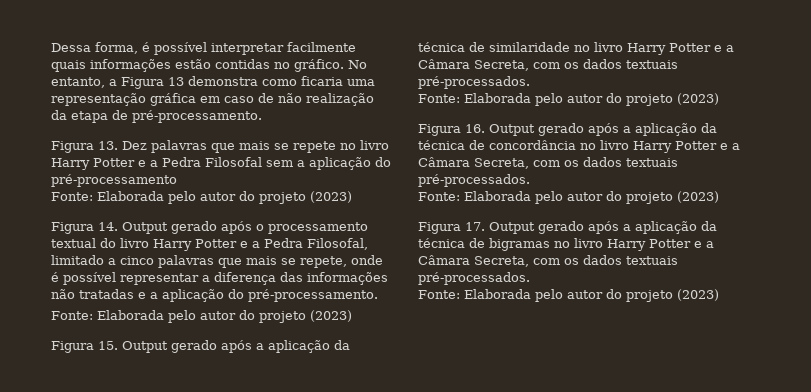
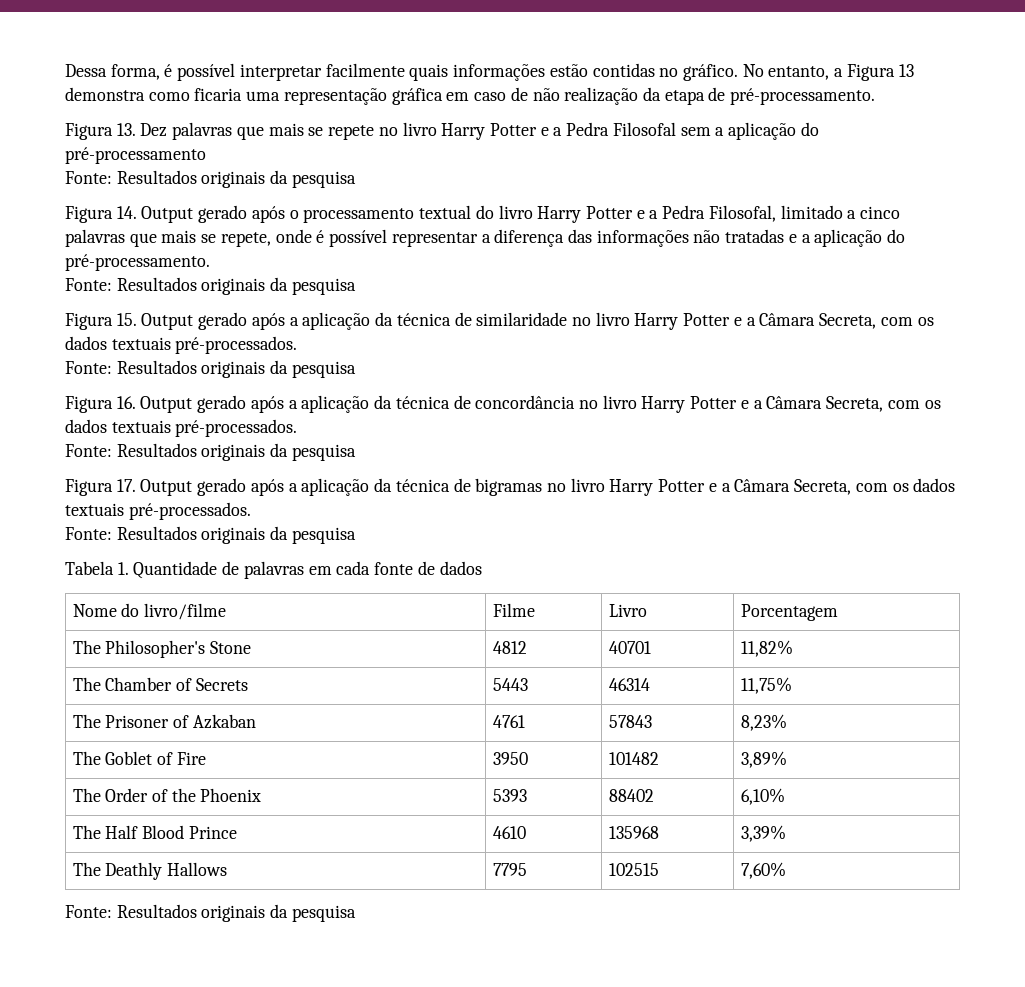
[97,191,352,204] Elaborada pelo autor do projeto (2023) -> [116,170,356,188] Resultados originais da pesquisa
[97,310,352,323] Elaborada pelo autor do projeto (2023) -> [116,277,356,295] Resultados originais da pesquisa
[464,93,719,106] Elaborada pelo autor do projeto (2023) -> [116,360,356,378] Resultados originais da pesquisa
[464,191,719,204] Elaborada pelo autor do projeto (2023) -> [116,443,356,461] Resultados originais da pesquisa
[464,289,719,302] Elaborada pelo autor do projeto (2023) -> [116,526,356,544] [65,561,482,579] [72,603,227,620] [492,603,535,617] [608,604,647,617] [740,604,838,621] [72,640,252,658] [492,641,527,654] [608,641,651,654] [740,640,793,657] [72,677,248,691] [492,678,528,691] [608,678,650,691] [740,677,792,694] [72,714,256,729] [492,715,525,728] [608,715,652,728] [740,714,787,731] [72,751,206,765] [492,752,528,765] [608,752,659,765] [740,751,787,768] [72,788,262,802] [492,789,527,802] [608,789,654,802] [740,788,785,805] [72,825,237,839] [492,826,526,839] [608,826,659,839] [740,825,786,842] [72,862,228,880] [492,863,527,876] [608,863,659,876] [740,862,786,879] [65,904,356,922] Resultados originais da pesquisa // Tabela 1. Quantidade de palavras em cada fonte de dados // Nome do livro/filme | Filme | Livro | Porcentagem // The Philosopher's Stone | 4812 | 40701 | 11,82% // The Chamber of Secrets | 5443 | 46314 | 11,75% // The Prisoner of Azkaban | 4761 | 57843 | 8,23% // The Goblet of Fire | 3950 | 101482 | 3,89% // The Order of the Phoenix | 5393 | 88402 | 6,10% // The Half Blood Prince | 4610 | 135968 | 3,39% // The Deathly Hallows | 7795 | 102515 | 7,60% // Fonte: Resultados originais da pesquisa

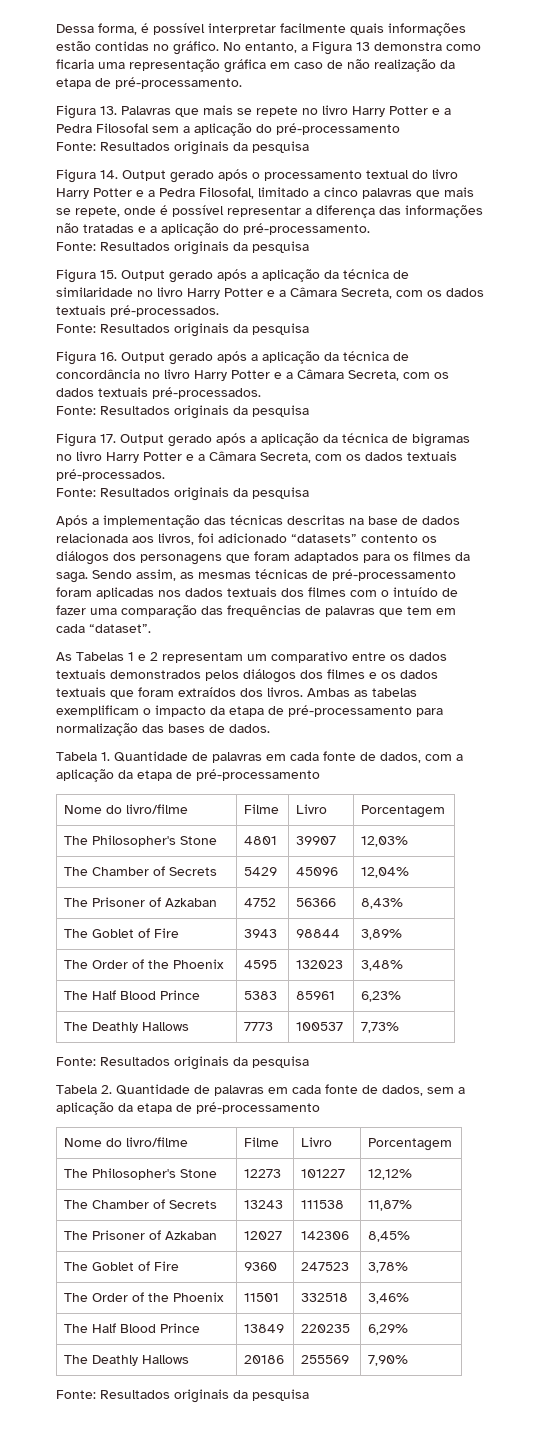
[140,122,233,140] Dez palavras -> [121,106,171,115] Palavras
(356, 535) none -> [56,515,460,528] [56,533,437,545] [56,551,470,565] [56,569,456,583] [56,587,458,599] [56,605,456,618] [56,624,151,633] [56,651,447,663] [56,669,438,683] [56,687,417,699] [56,705,443,717] [56,723,270,736] // Após a implementação das técnicas descritas na base de dados relacionada aos livros, foi adicionado “datasets” contento os diálogos dos personagens que foram adaptados para os filmes da saga. Sendo assim, as mesmas técnicas de pré-processamento foram aplicadas nos dados textuais dos filmes com o intuído de fazer uma comparação das frequências de palavras que tem em cada “dataset”. // As Tabelas 1 e 2 representam um comparativo entre os dados textuais demonstrados pelos diálogos dos filmes e os dados textuais que foram extraídos dos livros. Ambas as tabelas exemplificam o impacto da etapa de pré-processamento para normalização das bases de dados.
[439,561,482,575] [72,603,227,620] [492,603,535,617] [608,604,647,617] [740,604,838,621] [72,640,252,658] [492,641,527,654] [608,641,651,654] [740,640,793,657] [72,677,248,691] [492,678,528,691] [608,678,650,691] [740,677,792,694] [72,714,256,729] [492,715,525,728] [608,715,652,728] [740,714,787,731] [72,751,206,765] [492,752,528,765] [608,752,659,765] dados // Nome do livro/filme | Filme | Livro | Porcentagem // The Philosopher's Stone | 4812 | 40701 | 11,82% // The Chamber of Secrets | 5443 | 46314 | 11,75% // The Prisoner of Azkaban | 4761 | 57843 | 8,23% // The Goblet of Fire | 3950 | 101482 -> [380,752,463,763] [56,769,320,782] [64,804,189,814] [244,804,280,814] [296,804,328,814] [361,805,446,818] [64,835,218,847] [244,836,278,845] [296,836,337,845] [361,836,409,847] [64,866,218,876] [244,867,278,876] [296,867,339,876] [361,867,410,878] [64,897,218,907] [244,898,277,907] [296,898,337,907] [361,898,404,909] [64,928,180,938] [244,929,278,938] [296,929,341,938] dados, com a aplicação da etapa de pré-processamento // Nome do livro/filme | Filme | Livro | Porcentagem // The Philosopher's Stone | 4801 | 39907 | 12,03% // The Chamber of Secrets | 5429 | 45096 | 12,04% // The Prisoner of Azkaban | 4752 | 56366 | 8,43% // The Goblet of Fire | 3943 | 98844
[492,789,527,802] [608,789,654,802] [740,788,785,805] [72,825,237,839] [492,826,526,839] [608,826,659,839] [740,825,786,842] [72,862,228,880] [492,863,527,876] [608,863,659,876] [740,862,786,879] [65,904,356,922] 5393 | 88402 | 6,10% // The Half Blood Prince | 4610 | 135968 | 3,39% // The Deathly Hallows | 7795 | 102515 | 7,60% // Fonte: Resultados originais da pesquisa -> [244,960,278,969] [296,960,344,969] [361,960,404,971] [64,990,201,1000] [244,991,278,1000] [296,991,336,1000] [361,991,402,1002] [64,1022,190,1033] [244,1022,274,1031] [296,1022,344,1031] [361,1022,400,1033] [56,1056,309,1070] [56,1084,465,1096] [56,1102,320,1115] [64,1137,189,1147] [244,1137,280,1147] [301,1137,333,1147] [368,1138,453,1151] [64,1168,218,1180] [244,1169,282,1178] [301,1169,346,1178] [368,1169,413,1180] [64,1199,218,1209] [244,1200,284,1209] [301,1200,345,1209] [368,1200,413,1211] [64,1230,218,1240] [244,1231,283,1240] [301,1231,350,1240] [368,1231,411,1242] [64,1261,180,1271] [244,1262,278,1271] [301,1262,350,1271] [368,1262,409,1273] [64,1292,225,1302] [244,1293,280,1302] [301,1293,349,1302] [368,1293,410,1304] [64,1323,201,1333] [244,1324,285,1333] [301,1324,351,1333] [368,1324,409,1335] [64,1355,190,1366] [244,1355,285,1364] [301,1355,350,1364] [368,1355,409,1366] [56,1389,309,1403] 4595 | 132023 | 3,48% // The Half Blood Prince | 5383 | 85961 | 6,23% // The Deathly Hallows | 7773 | 100537 | 7,73% // Fonte: Resultados originais da pesquisa // Tabela 2. Quantidade de palavras em cada fonte de dados, sem a aplicação da etapa de pré-processamento // Nome do livro/filme | Filme | Livro | Porcentagem // The Philosopher's Stone | 12273 | 101227 | 12,12% // The Chamber of Secrets | 13243 | 111538 | 11,87% // The Prisoner of Azkaban | 12027 | 142306 | 8,45% // The Goblet of Fire | 9360 | 247523 | 3,78% // The Order of the Phoenix | 11501 | 332518 | 3,46% // The Half Blood Prince | 13849 | 220235 | 6,29% // The Deathly Hallows | 20186 | 255569 | 7,90% // Fonte: Resultados originais da pesquisa

